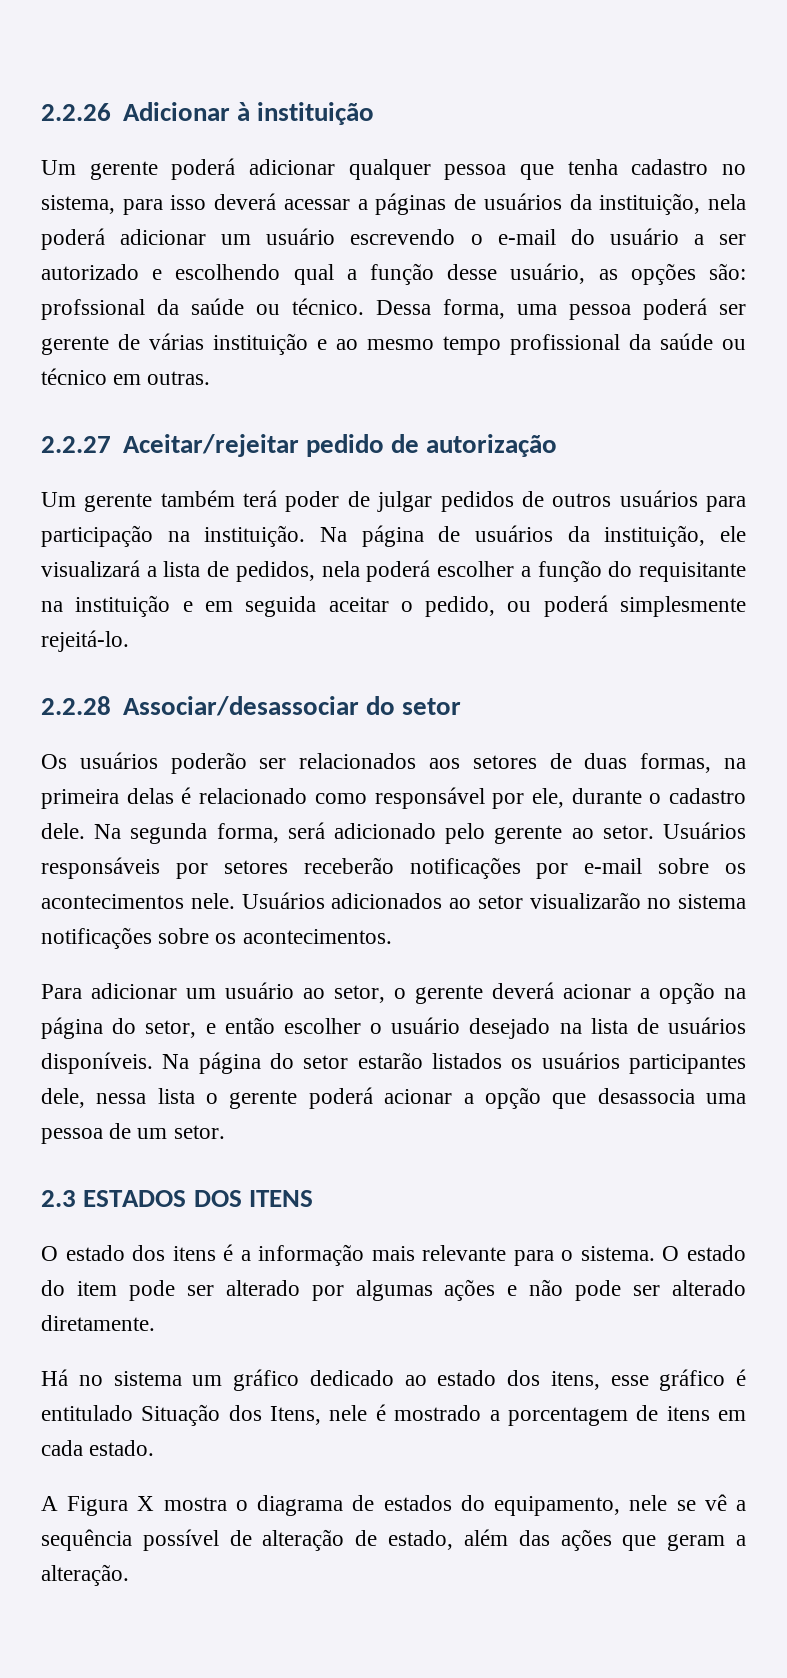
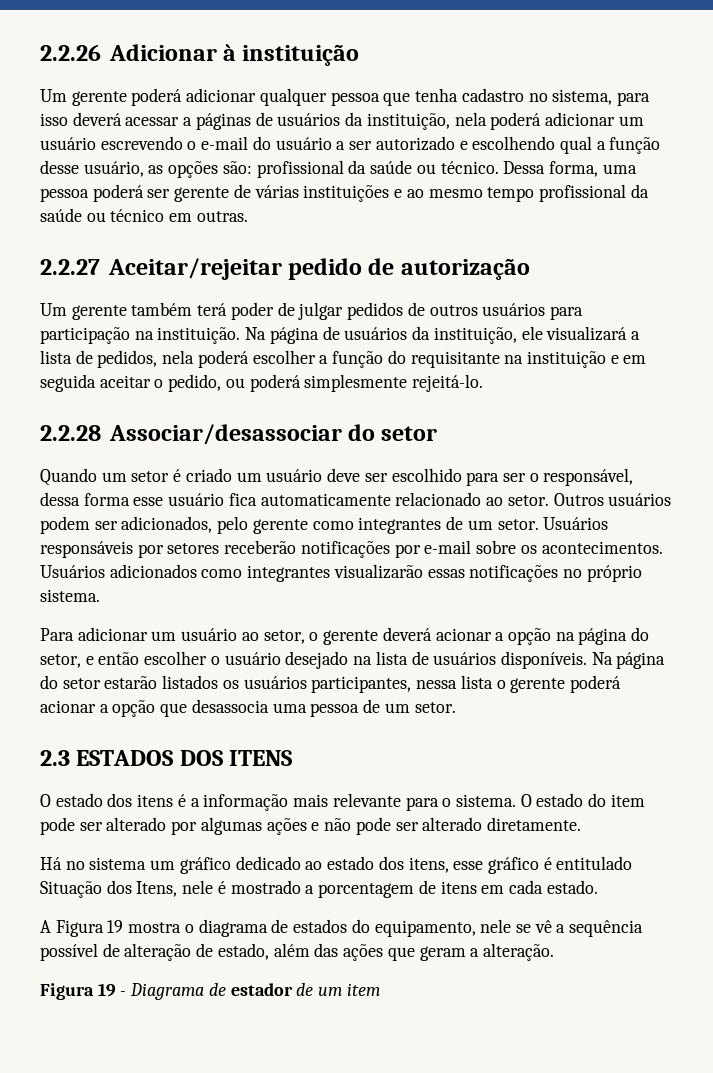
[41,299,145,320] profssional -> [256,160,344,178] profissional
[213,333,308,355] instituição -> [303,185,390,202] instituições
[41,752,746,774] [41,787,746,809] [41,822,594,844] Os usuários poderão ser relacionados aos setores de duas formas, na primeira delas é relacionado como responsável por ele, durante o cadastro dele. Na segunda forma, será adicionado pelo gerente ao -> [40,468,634,486] [40,492,672,506] [40,516,493,534] Quando um setor é criado um usuário deve ser escolhido para ser o responsável, dessa forma esse usuário fica automaticamente relacionado ao setor. Outros usuários podem ser adicionados, pelo gerente como integrantes de um
[41,892,746,909] [41,927,392,949] acontecimentos nele. Usuários adicionados ao setor visualizarão no sistema notificações sobre os acontecimentos. -> [541,541,663,554] [40,564,642,582] [40,589,100,602] acontecimentos. Usuários adicionados como integrantes visualizarão essas notificações no próprio sistema.
[628,1054,746,1074] [41,1088,85,1108] participantes dele, -> [311,676,412,693] participantes,
[137,1496,155,1511] X -> [107,920,124,933] 19
(129, 1575) none -> [40,983,380,1000] // Figura 19 - Diagrama de estador de um item

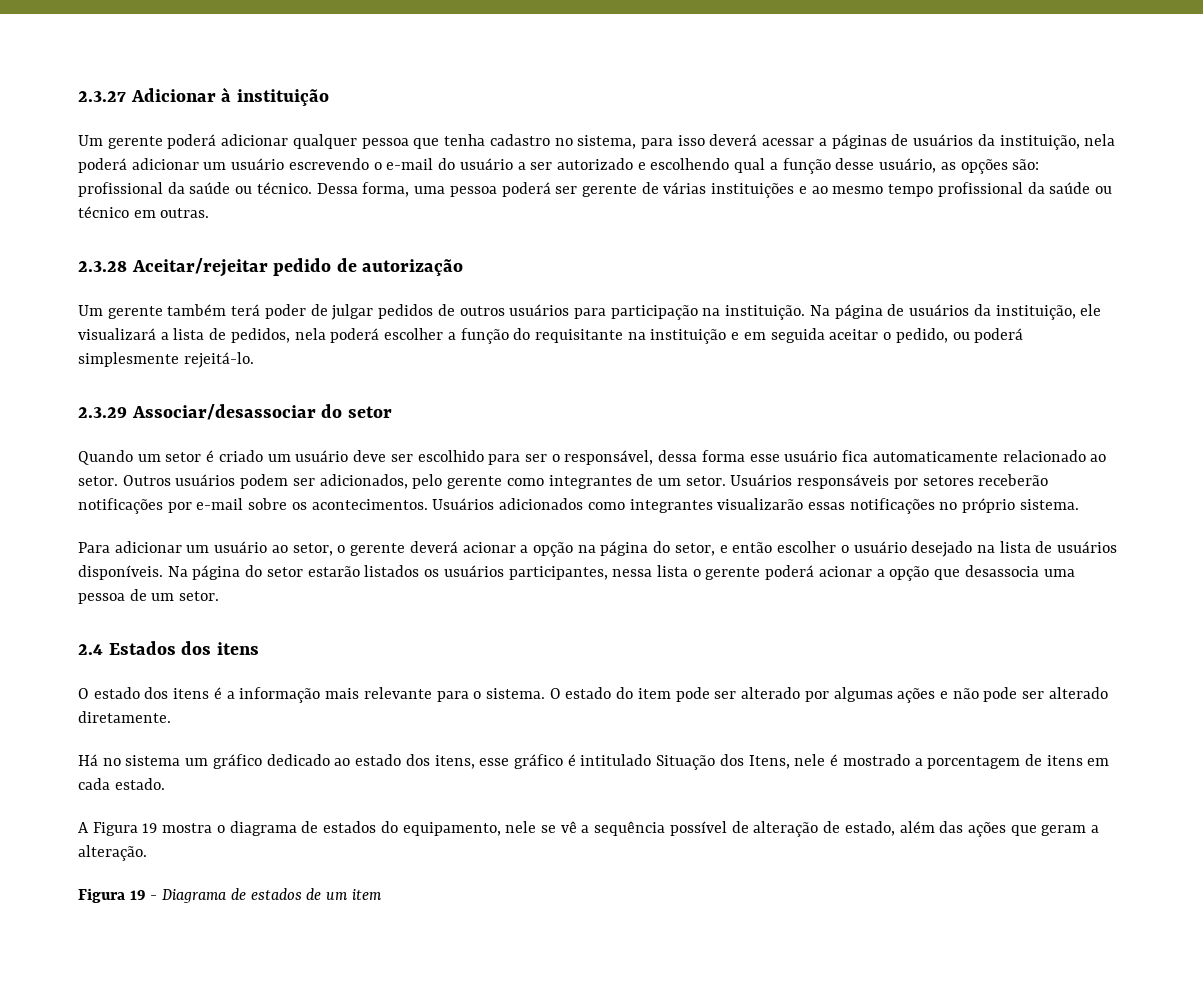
[40,44,101,61] 2.2.26 -> [78,91,126,102] 2.3.27
[40,259,100,275] 2.2.27 -> [78,261,127,272] 2.3.28
[40,425,101,441] 2.2.28 -> [78,407,127,418] 2.3.29
[40,750,293,766] 2.3 ESTADOS DOS ITENS -> [78,641,259,655] 2.4 Estados dos itens
[556,856,633,870] entitulado -> [580,754,652,766] intitulado
[230,983,293,996] estador -> [250,888,302,900] estados

